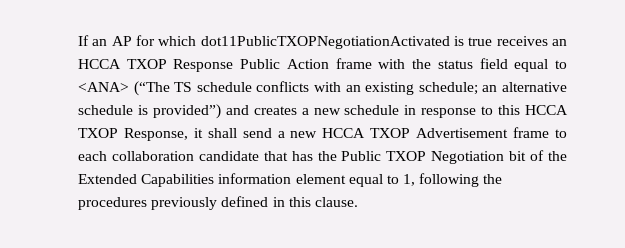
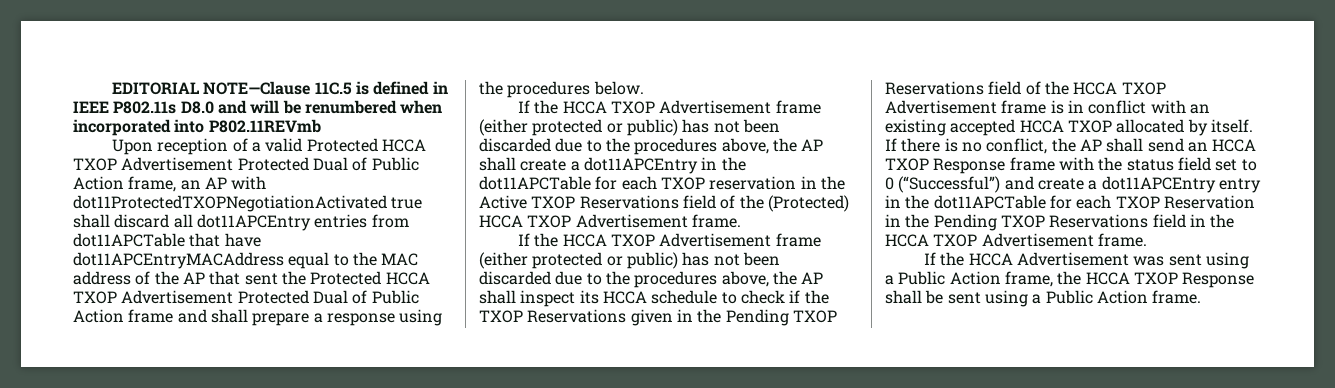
[78,35,548,49] If an AP for which dot11PublicTXOPNegotiationActivated is true receives -> [112,81,448,95] [73,100,443,114] [73,119,321,136] [112,138,427,155] [73,157,419,171] [73,176,267,192] [73,195,423,212] [73,214,409,231] [73,233,261,247] [73,252,419,269] [73,271,430,285] [73,290,419,304] [73,309,443,326] [479,81,644,98] [518,100,821,114] [479,119,780,136] [479,138,824,155] [479,157,746,174] [479,176,845,190] [479,195,849,212] [479,214,741,228] [518,233,821,247] [479,252,780,269] [479,271,824,288] [479,290,829,307] [479,309,837,326] [885,81,1166,95] [885,100,1210,114] [885,119,1253,136] [885,138,1184,154] EDITORIAL NOTE—Clause 11C.5 is defined in IEEE P802.11s D8.0 and will be renumbered when incorporated into P802.11REVmb // Upon reception of a valid Protected HCCA TXOP Advertisement Protected Dual of Public Action frame, an AP with dot11ProtectedTXOPNegotiationActivated true shall discard all dot11APCEntry entries from dot11APCTable that have dot11APCEntryMACAddress equal to the MAC address of the AP that sent the Protected HCCA TXOP Advertisement Protected Dual of Public Action frame and shall prepare a response using the procedures below. // If the HCCA TXOP Advertisement frame (either protected or public) has not been discarded due to the procedures above, the AP shall create a dot11APCEntry in the dot11APCTable for each TXOP reservation in the Active TXOP Reservations field of the (Protected) HCCA TXOP Advertisement frame. // If the HCCA TXOP Advertisement frame (either protected or public) has not been discarded due to the procedures above, the AP shall inspect its HCCA schedule to check if the TXOP Reservations given in the Pending TXOP Reservations field of the HCCA TXOP Advertisement frame is in conflict with an existing accepted HCCA TXOP allocated by itself. If there is no conflict, the AP shall send
[240,59,329,69] Public Action -> (1006, 166) none
[514,59,568,72] [78,81,568,96] [78,104,568,119] [78,127,568,141] [78,150,568,164] [78,173,503,187] [78,196,358,210] equal to <ANA> (“The TS schedule conflicts with an existing schedule; an alternative schedule is provided”) and creates a new schedule in response to this HCCA TXOP Response, it shall send a new HCCA TXOP Advertisement frame to each collaboration candidate that has the Public TXOP Negotiation bit of the Extended Capabilities information element equal to 1, following the procedures previously defined in this clause. -> [1215,159,1257,171] [885,176,1261,193] [885,195,1255,209] [885,214,1235,231] [885,233,1147,247] [924,252,1250,269] [885,271,1255,288] [885,290,1202,307] set to 0 (“Successful”) and create a dot11APCEntry entry in the dot11APCTable for each TXOP Reservation in the Pending TXOP Reservations field in the HCCA TXOP Advertisement frame. // If the HCCA Advertisement was sent using a Public Action frame, the HCCA TXOP Response shall be sent using a Public Action frame.

